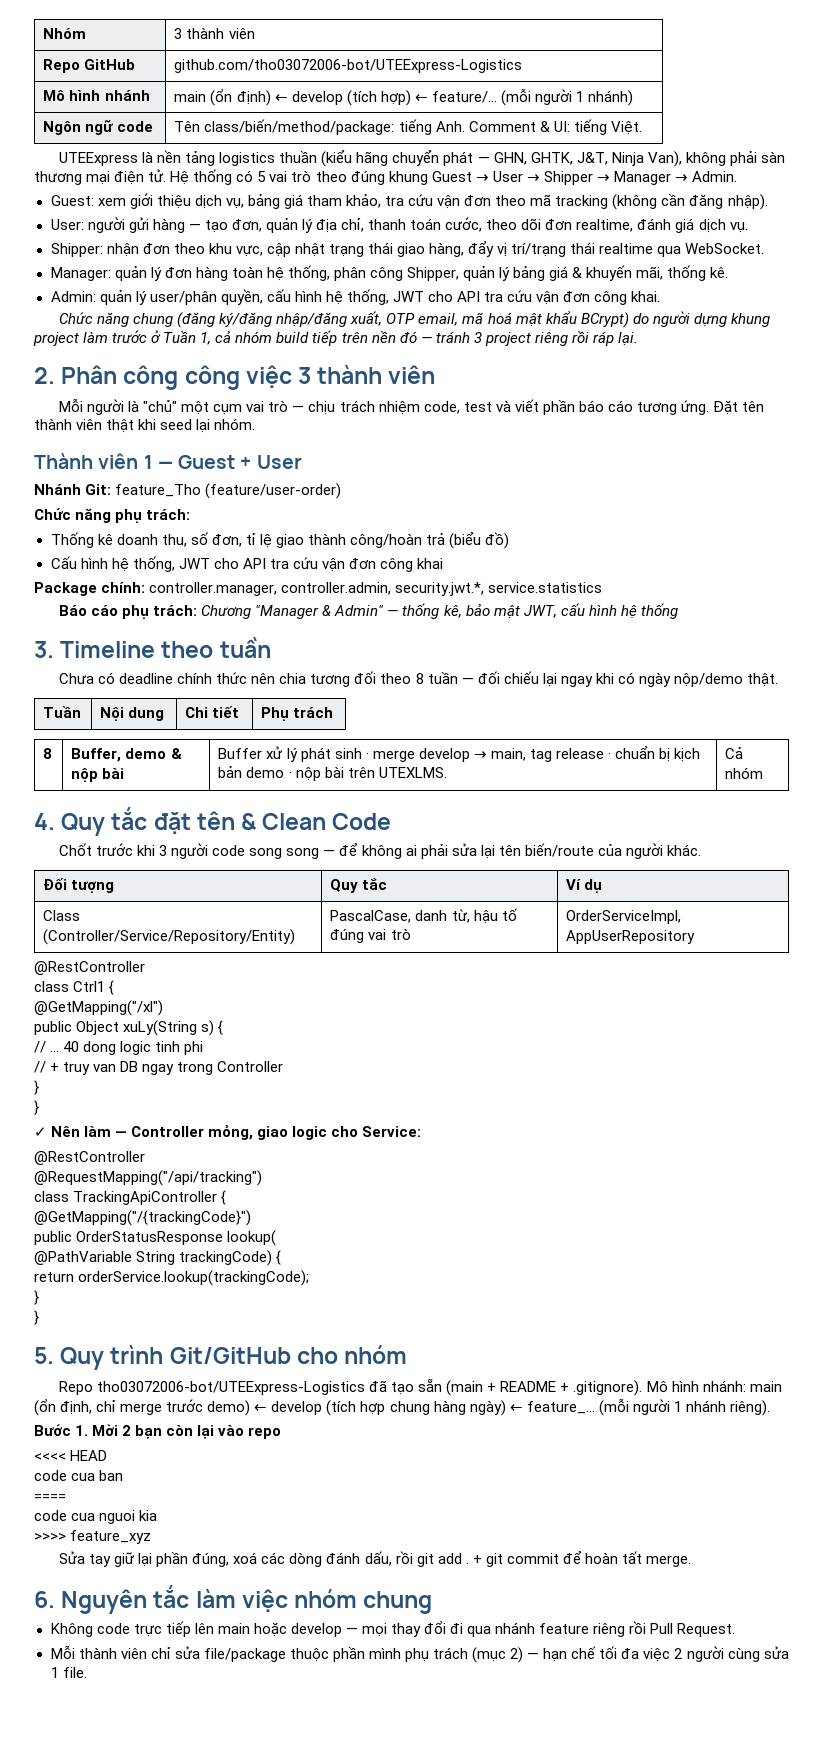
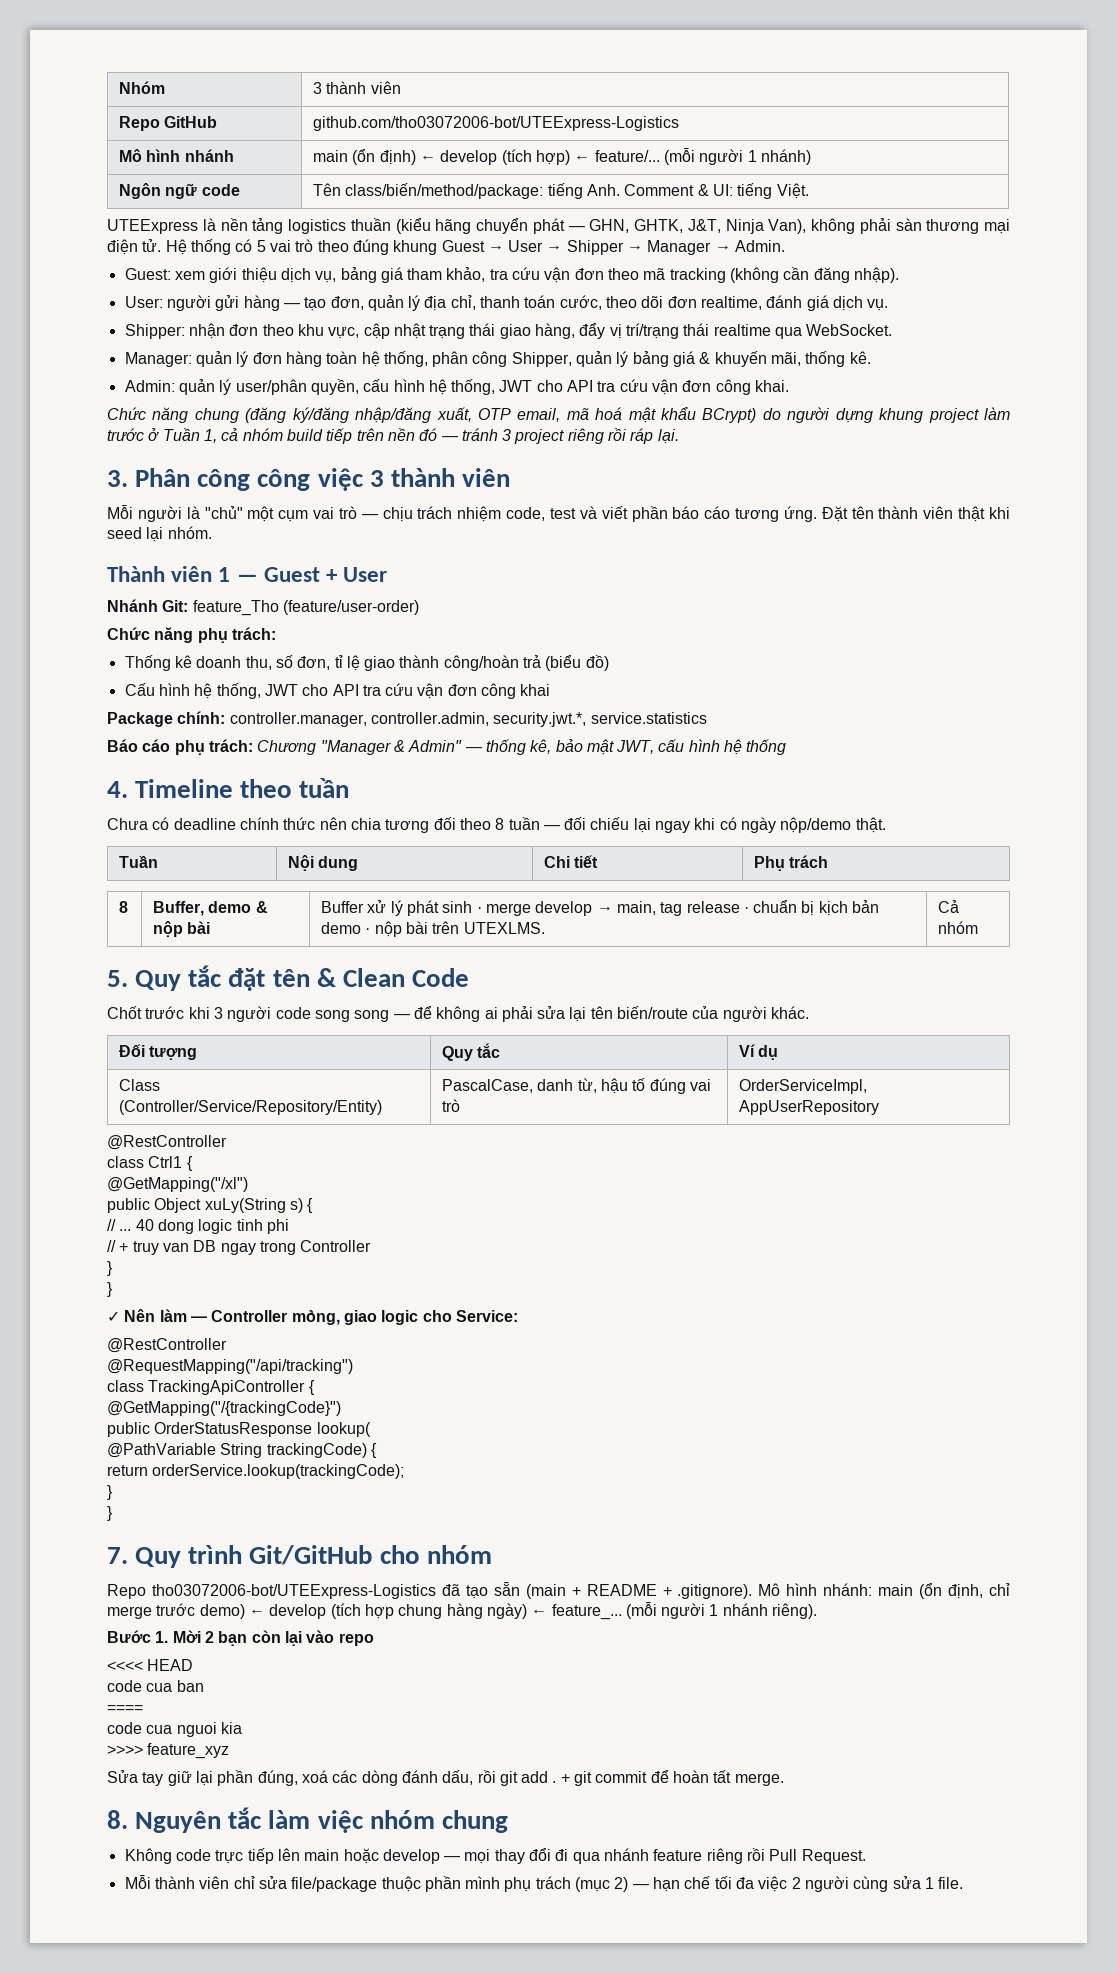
[34,367,55,384] 2. -> [107,470,128,487] 3.
[34,641,54,658] 3. -> [107,781,128,798] 4.
[34,813,55,830] 4. -> [107,970,128,987] 5.
[34,1347,54,1364] 5. -> [107,1547,128,1564] 7.
[34,1591,55,1608] 6. -> [107,1810,128,1829] 8.

